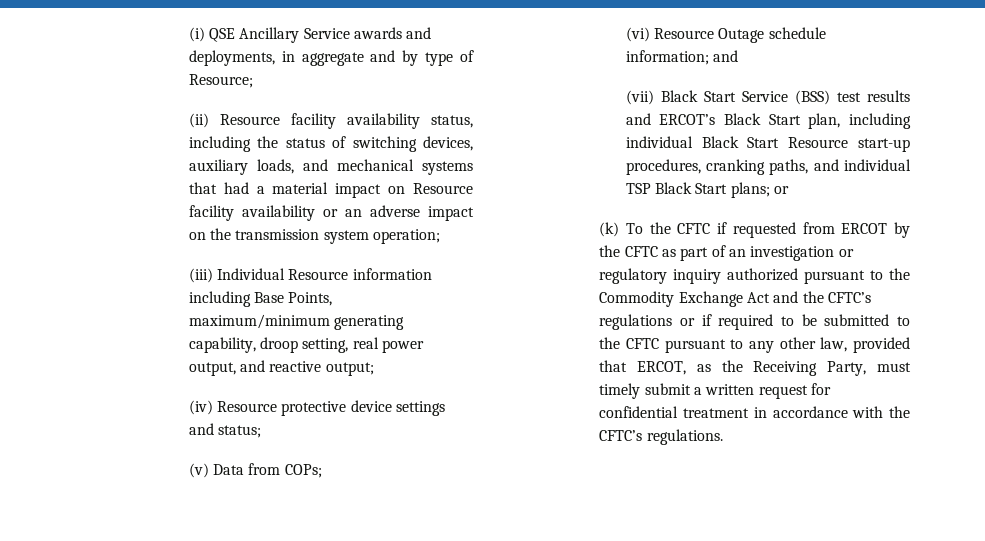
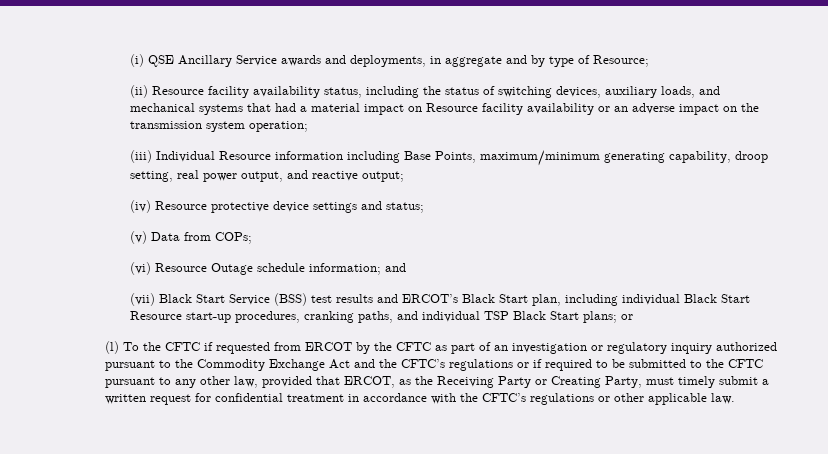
[599,222,620,237] (k) -> [105,341,120,354] (l)
(818, 368) none -> [498,376,602,388] Party or Creating
[646,429,723,445] regulations. -> [530,393,736,405] regulations or other applicable law.

